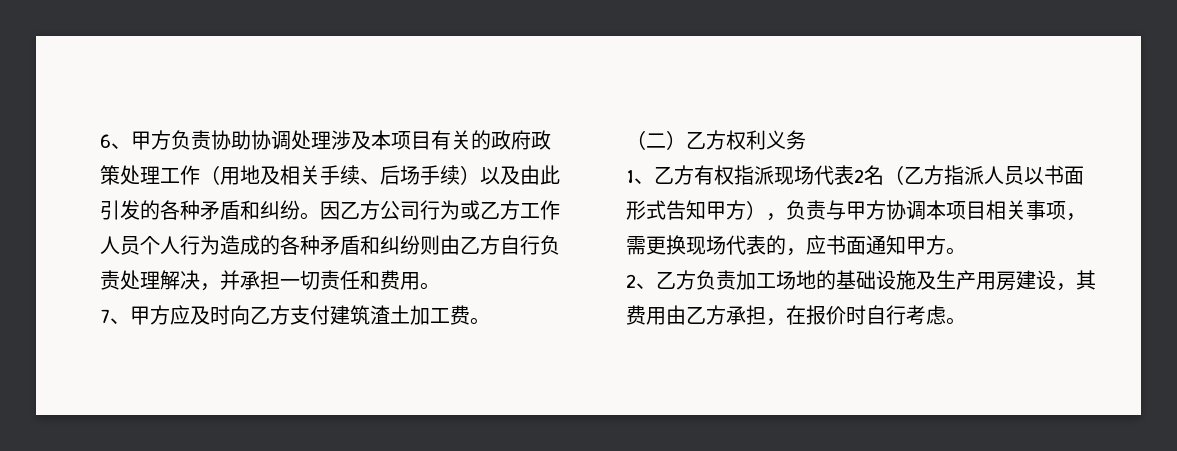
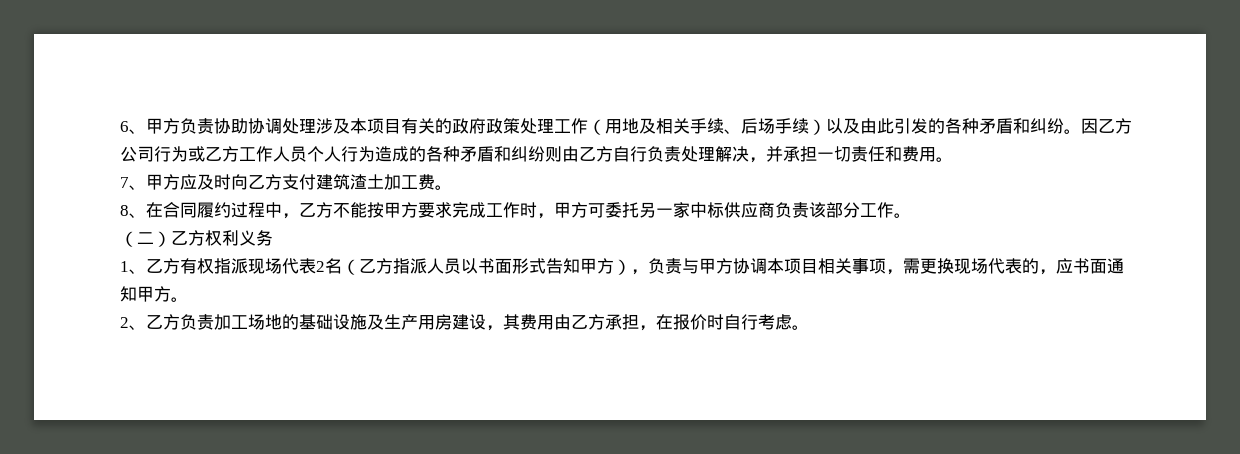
(490, 321) none -> [120,202,911,219] // 8、在合同履约过程中，乙方不能按甲方要求完成工作时，甲方可委托另一家中标供应商负责该部分工作。

